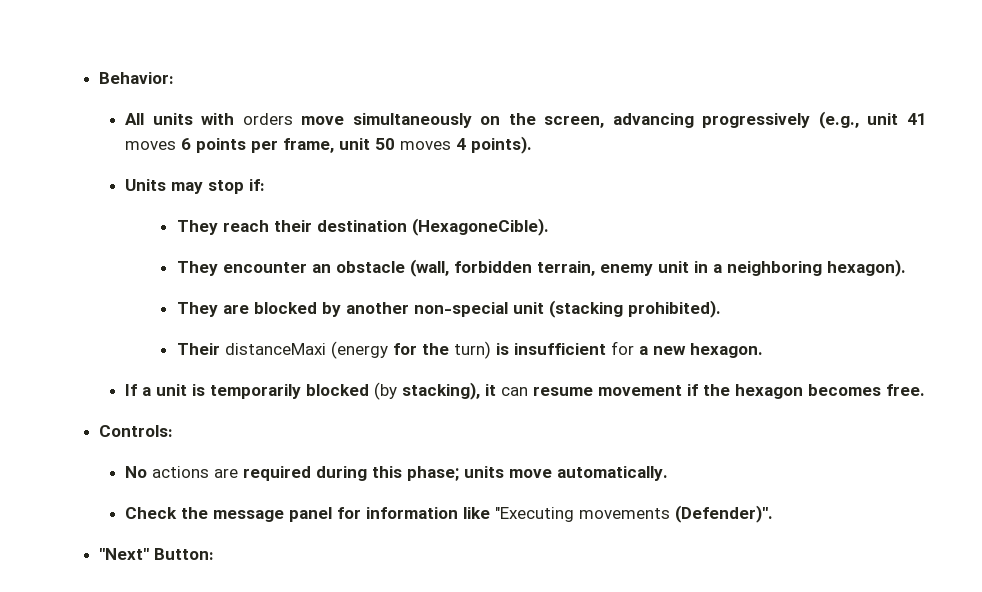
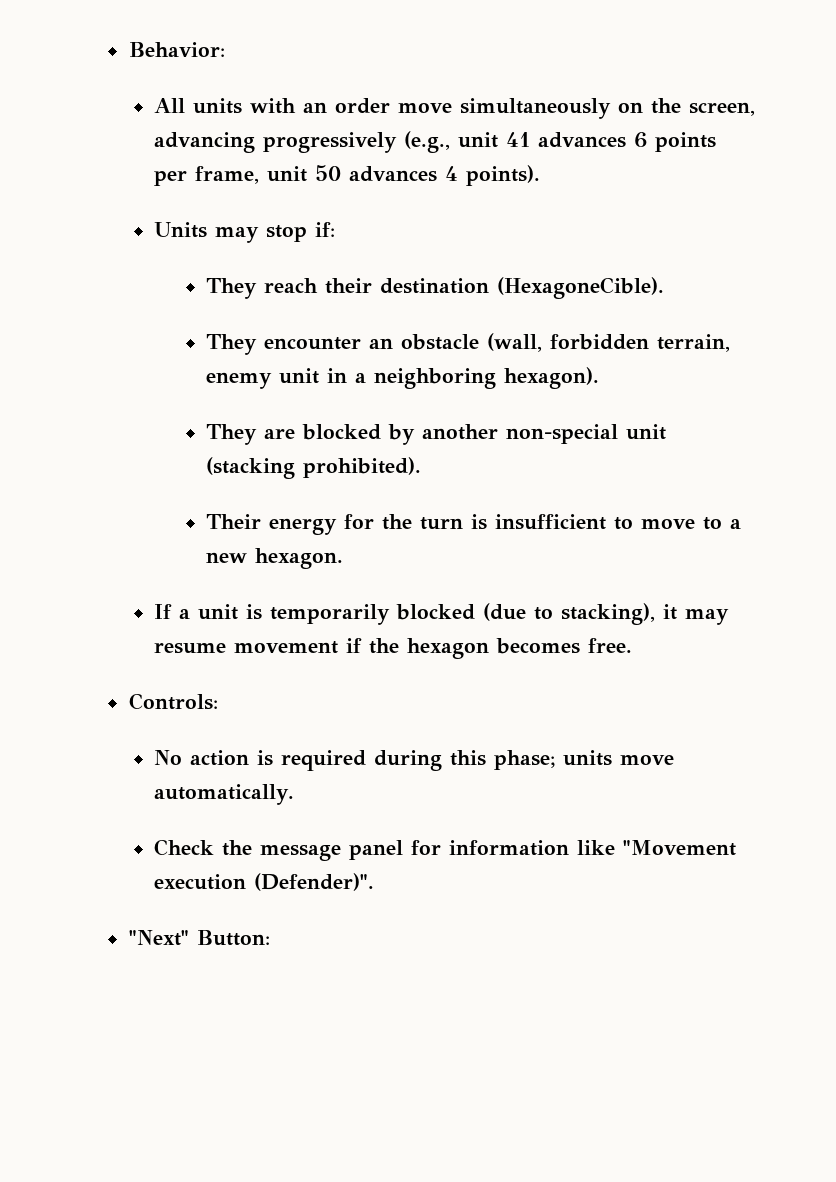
[242,113,293,125] orders -> [303,98,391,114] an order
[125,141,177,150] moves -> [538,132,627,148] advances
[400,141,452,150] moves -> [349,166,438,182] advances
[224,341,388,359] distanceMaxi (energy -> [269,518,338,535] energy
[453,341,491,359] turn) -> [420,517,464,530] turn
[610,341,634,355] for -> [614,517,723,530] to move to
[374,382,398,400] (by -> [483,603,554,621] (due to
[501,387,529,396] can -> [685,609,730,625] may
[152,466,239,478] actions are -> [190,750,274,766] action is
[495,507,671,522] "Executing movements -> [623,840,737,856] [154,874,247,890] "Movement execution

